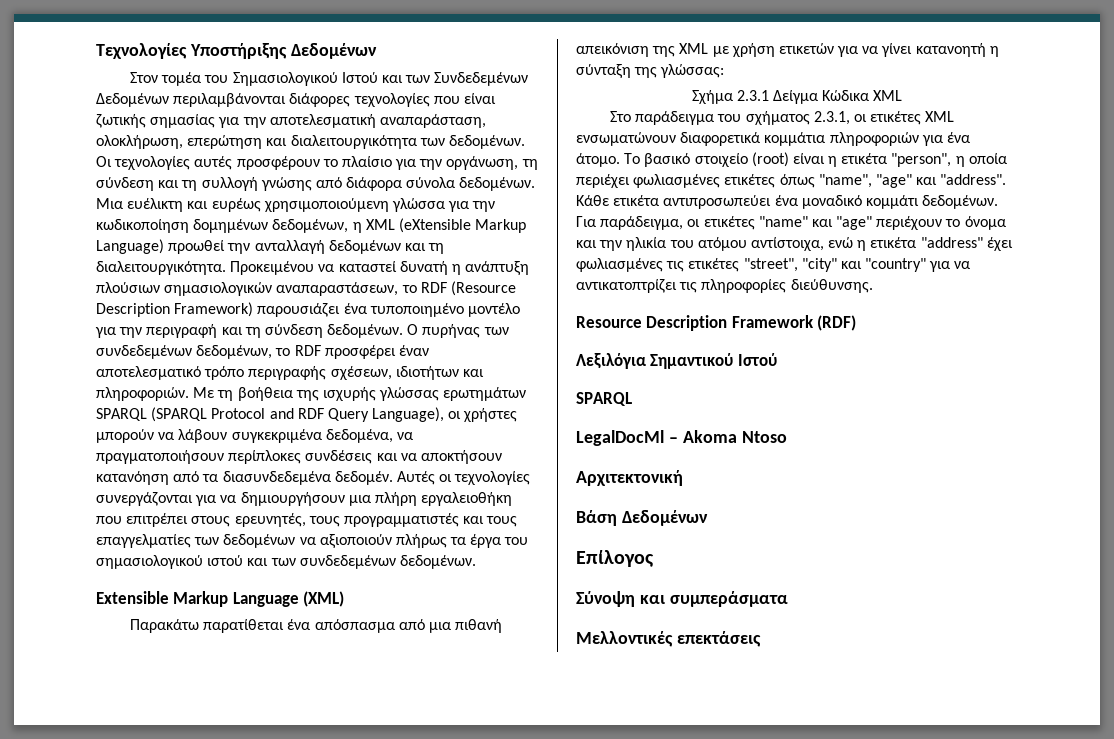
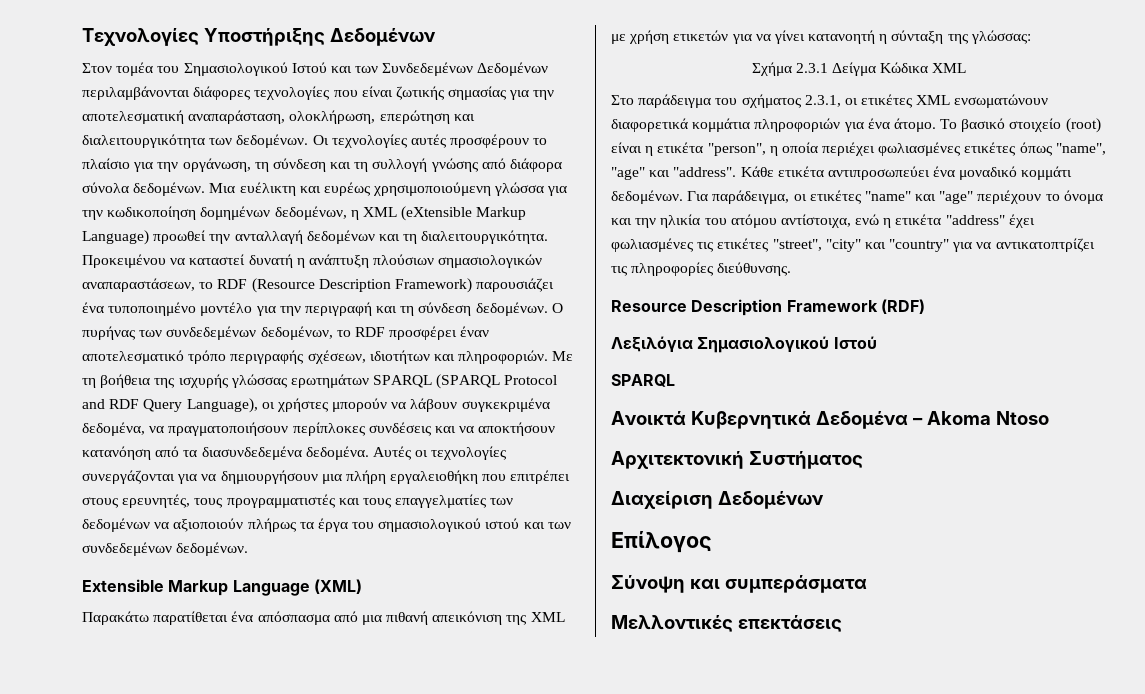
[334,471,393,485] δεδομέν. -> [305,446,369,460] δεδομένα.
[650,353,734,369] Σημαντικού -> [697,336,830,353] Σημασιολογικού
[576,430,664,446] LegalDocMl -> [611,411,908,429] Ανοικτά Κυβερνητικά Δεδομένα
[576,510,617,526] // Βάση -> [748,451,863,469] [611,491,713,509] Συστήματος // Διαχείριση

